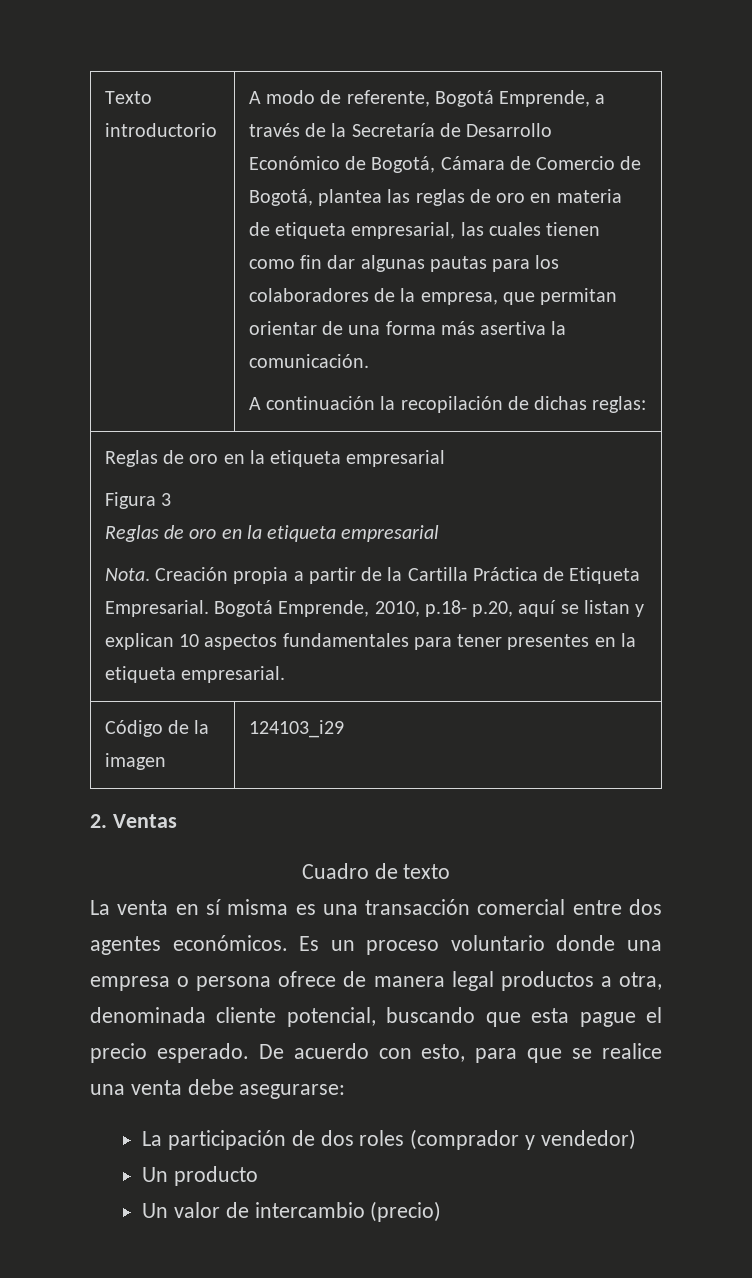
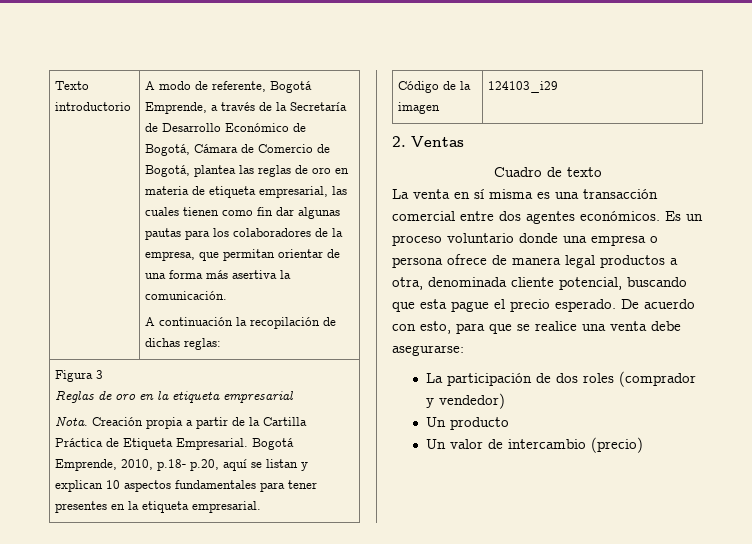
[104,450,446,467] Reglas de oro en la etiqueta empresarial // -> (222, 344) none

